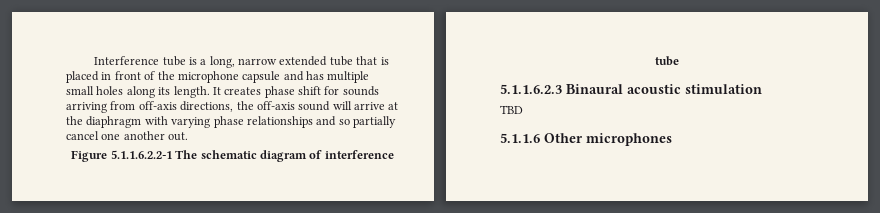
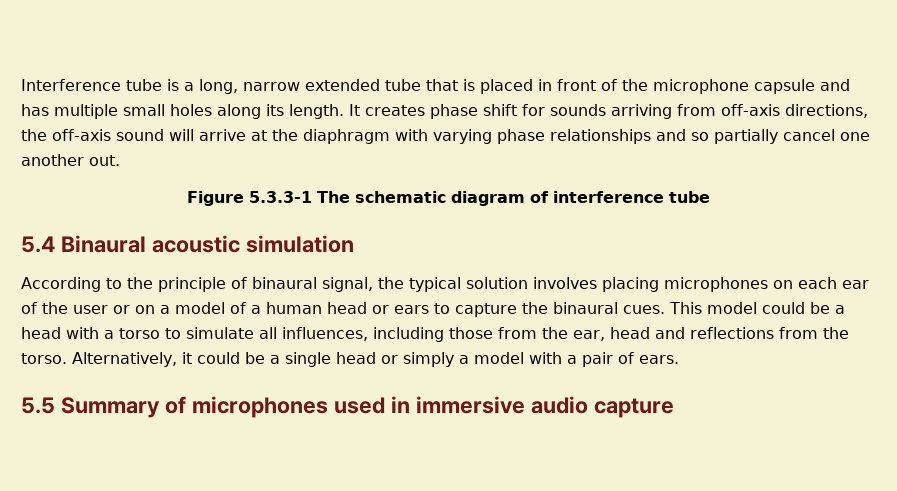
[110,150,172,159] 5.1.1.6.2.2-1 -> [249,191,312,203] 5.3.3-1
[500,84,562,94] 5.1.1.6.2.3 -> [21,236,55,253] 5.4
[685,84,762,94] [500,105,523,114] [500,133,672,146] stimulation // TBD // 5.1.1.6 Other microphones -> [245,235,354,253] [21,277,869,292] [21,302,845,317] [21,327,849,342] [21,352,679,367] [21,396,674,418] simulation // According to the principle of binaural signal, the typical solution involves placing microphones on each ear of the user or on a model of a human head or ears to capture the binaural cues. This model could be a head with a torso to simulate all influences, including those from the ear, head and reflections from the torso. Alternatively, it could be a single head or simply a model with a pair of ears. // 5.5 Summary of microphones used in immersive audio capture

